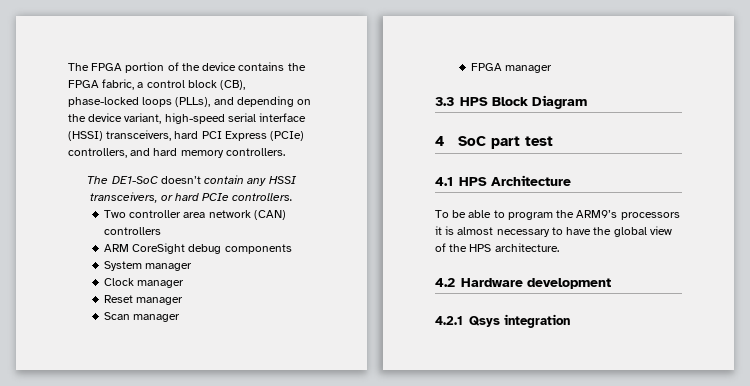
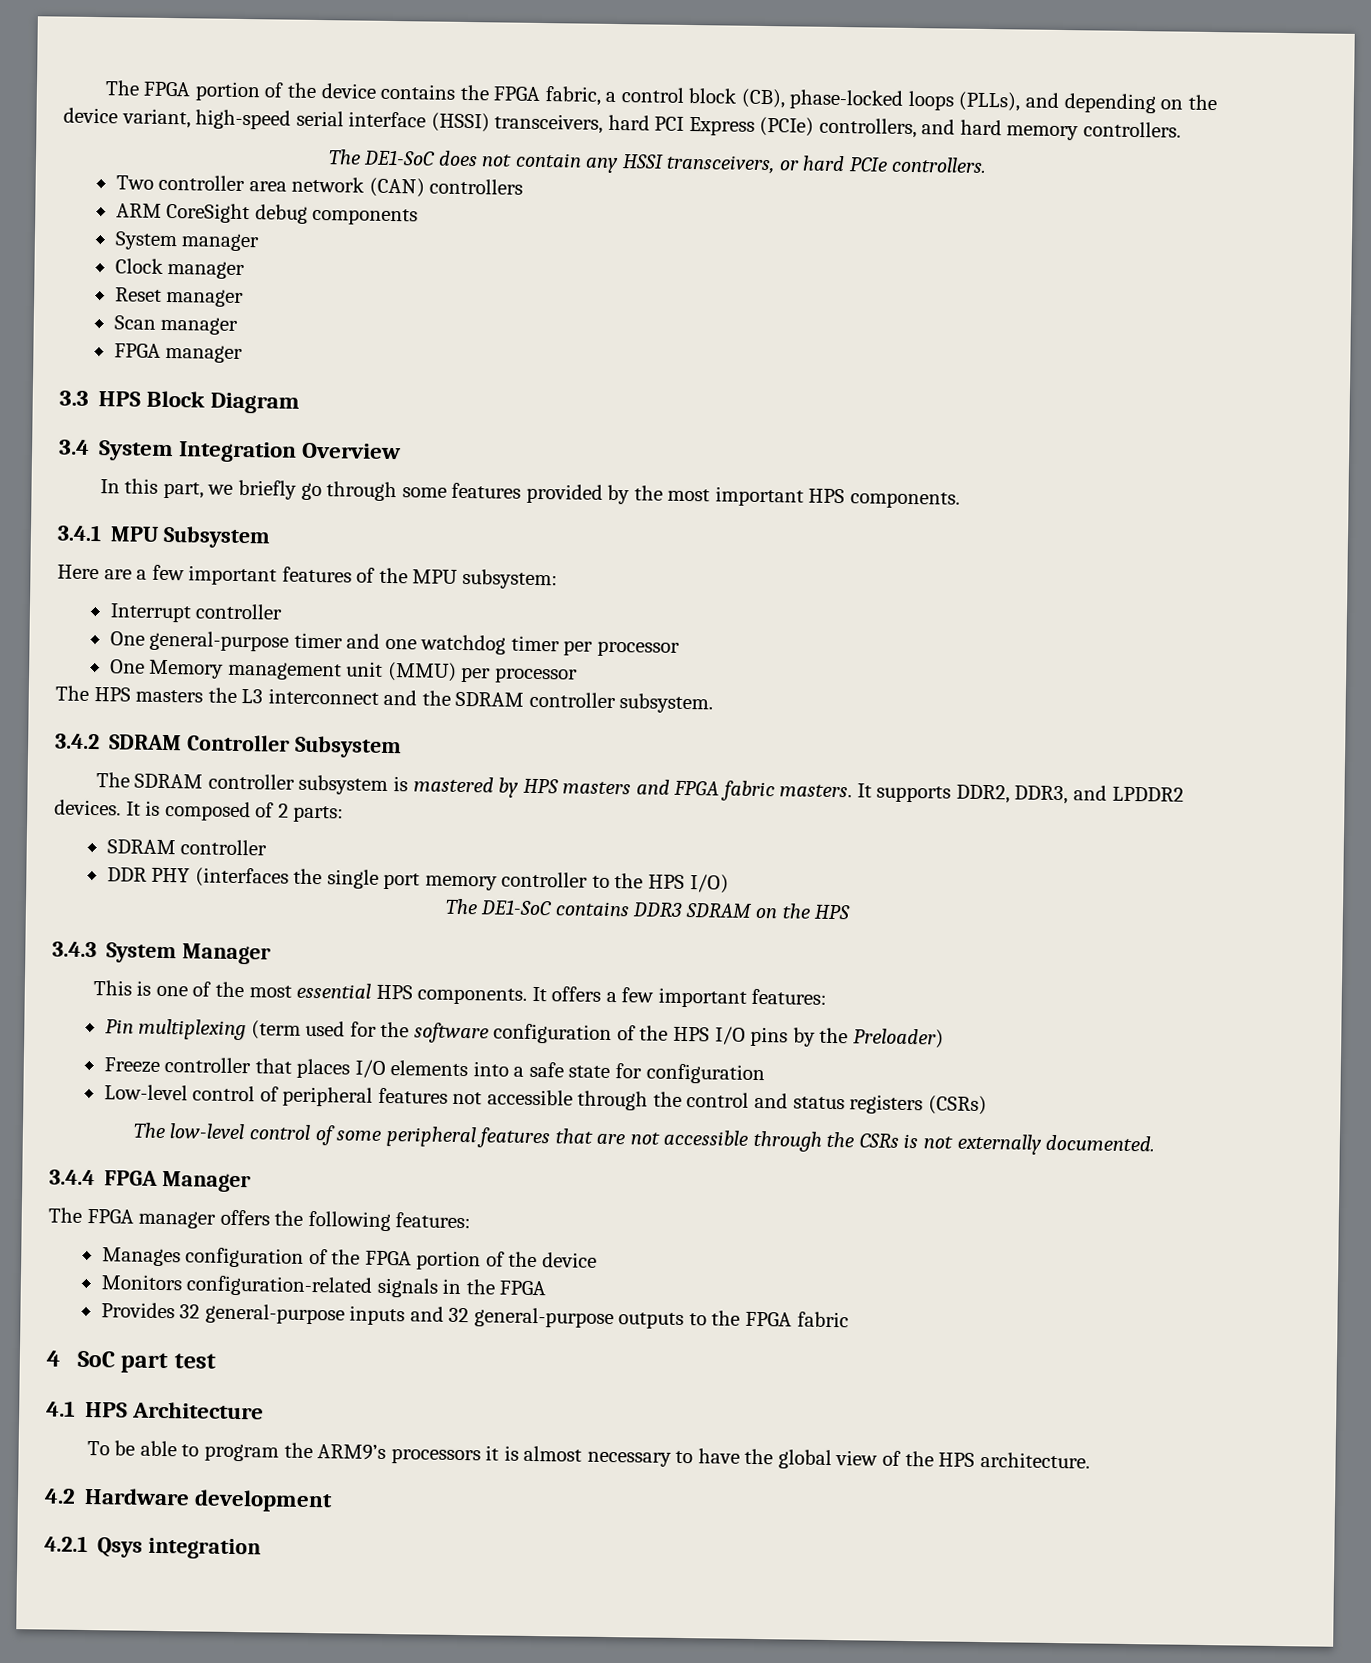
[160,176,201,184] doesn’t -> [437,150,513,167] does not
(587, 102) none -> [59,439,402,463] [99,478,960,509] [57,524,272,549] [57,564,558,590] [109,603,284,623] [109,630,680,657] [109,659,578,684] [55,685,714,714] [55,733,402,759] [95,772,1184,805] [54,799,345,823] [106,839,268,856] [106,867,729,894] [444,898,852,920] [52,941,272,965] [92,980,828,1008] [104,1018,944,1049] [103,1057,765,1085] [103,1084,987,1116] [132,1122,1156,1155] [49,1169,252,1193] [48,1207,472,1232] [101,1247,597,1271] [100,1274,547,1298] [100,1302,849,1330] // 3.4 System Integration Overview // In this part, we briefly go through some features provided by the most important HPS components. // 3.4.1 MPU Subsystem // Here are a few important features of the MPU subsystem: // Interrupt controller // One general-purpose timer and one watchdog timer per processor // One Memory management unit (MMU) per processor // The HPS masters the L3 interconnect and the SDRAM controller subsystem. // 3.4.2 SDRAM Controller Subsystem // The SDRAM controller subsystem is mastered by HPS masters and FPGA fabric masters. It supports DDR2, DDR3, and LPDDR2 devices. It is composed of 2 parts: // SDRAM controller // DDR PHY (interfaces the single port memory controller to the HPS I/O) // The DE1-SoC contains DDR3 SDRAM on the HPS // 3.4.3 System Manager // This is one of the most essential HPS components. It offers a few important features: // Pin multiplexing (term used for the software configuration of the HPS I/O pins by the Preloader) // Freeze controller that places I/O elements into a safe state for configuration // Low-level control of peripheral features not accessible through the control and status registers (CSRs) // The low-level control of some peripheral features that are not accessible through the CSRs is not externally documented. // 3.4.4 FPGA Manager // The FPGA manager offers the following features: // Manages configuration of the FPGA portion of the device // Monitors configuration-related signals in the FPGA // Provides 32 general-purpose inputs and 32 general-purpose outputs to the FPGA fabric

